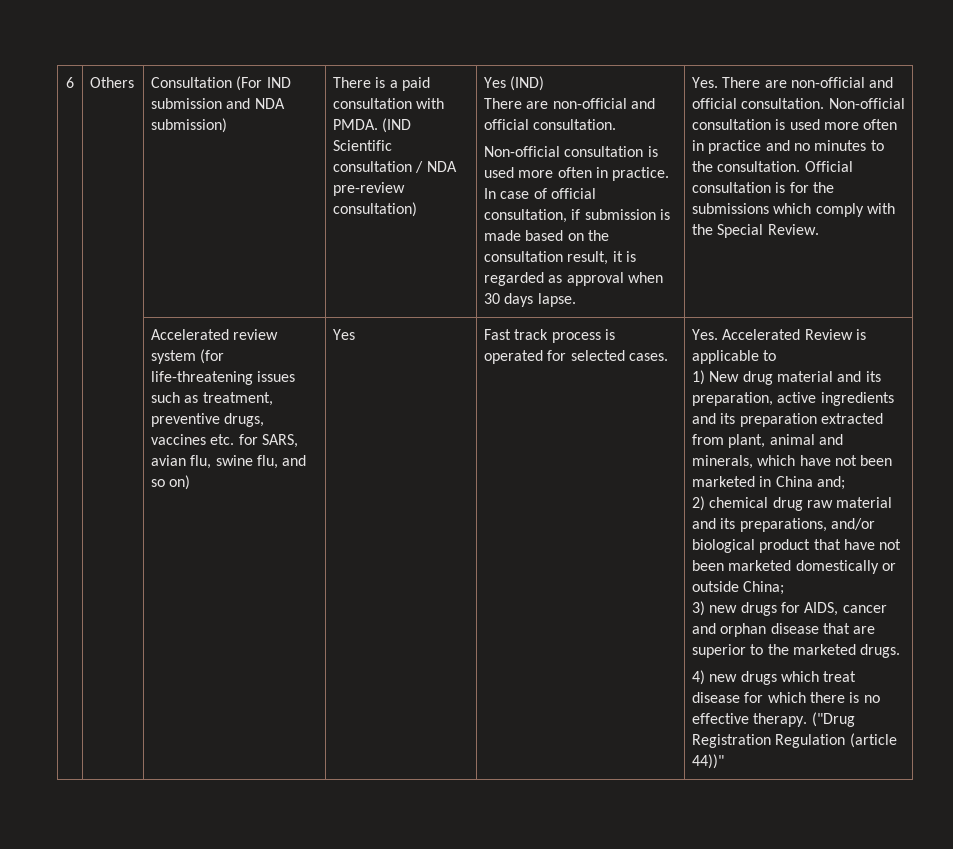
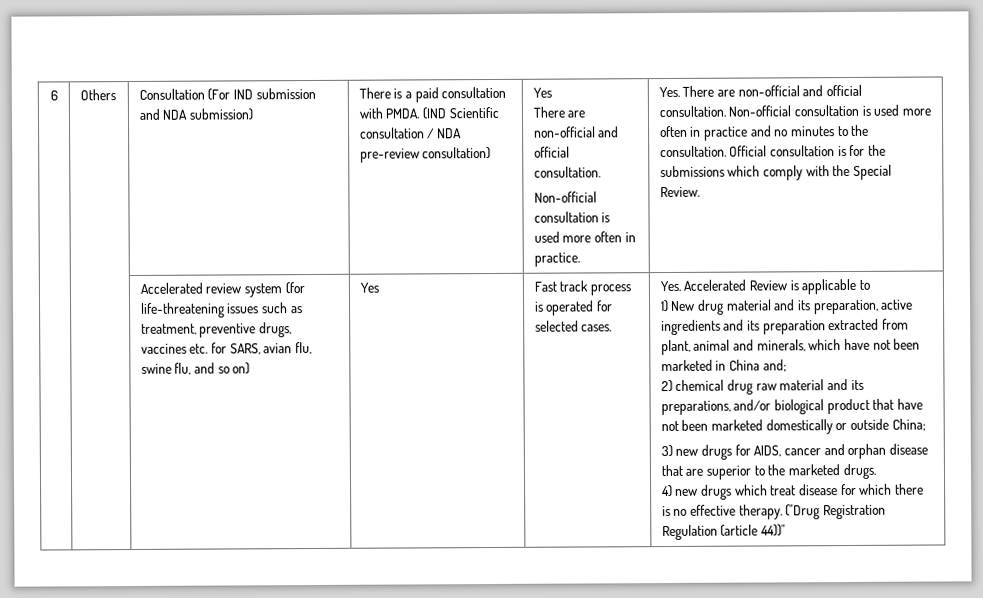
[510,76,545,91] (IND) -> (552, 92) none
[484,188,596,199] [484,209,670,223] [484,230,609,241] [484,251,636,265] [484,272,663,286] [484,293,576,307] In case of official consultation, if submission is made based on the consultation result, it is regarded as approval when 30 days lapse. -> (580, 259) none

